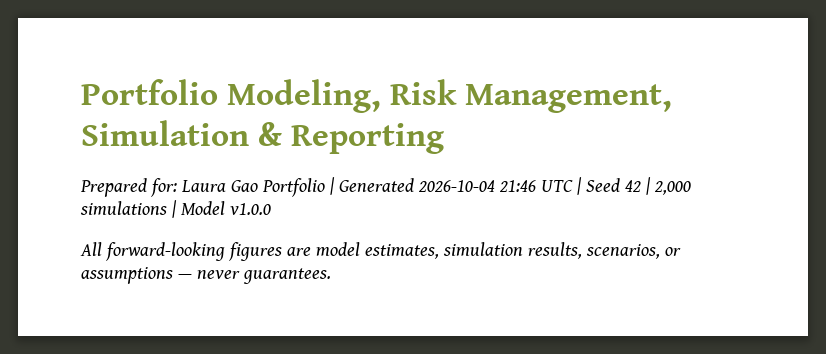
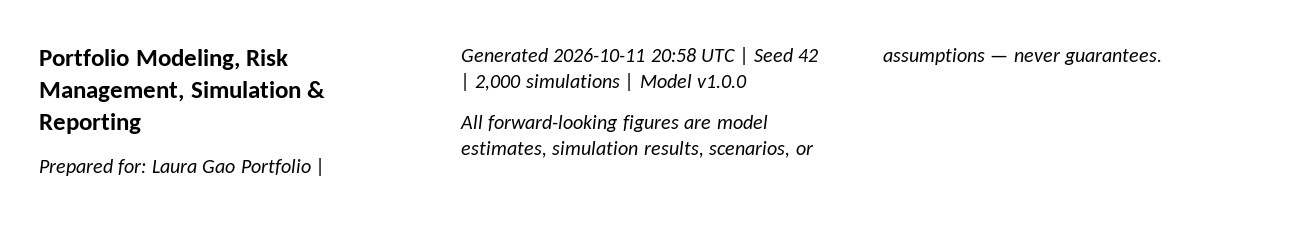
[417,180,536,192] 2026-10-04 21:46 -> [553,48,696,62] 2026-10-11 20:58

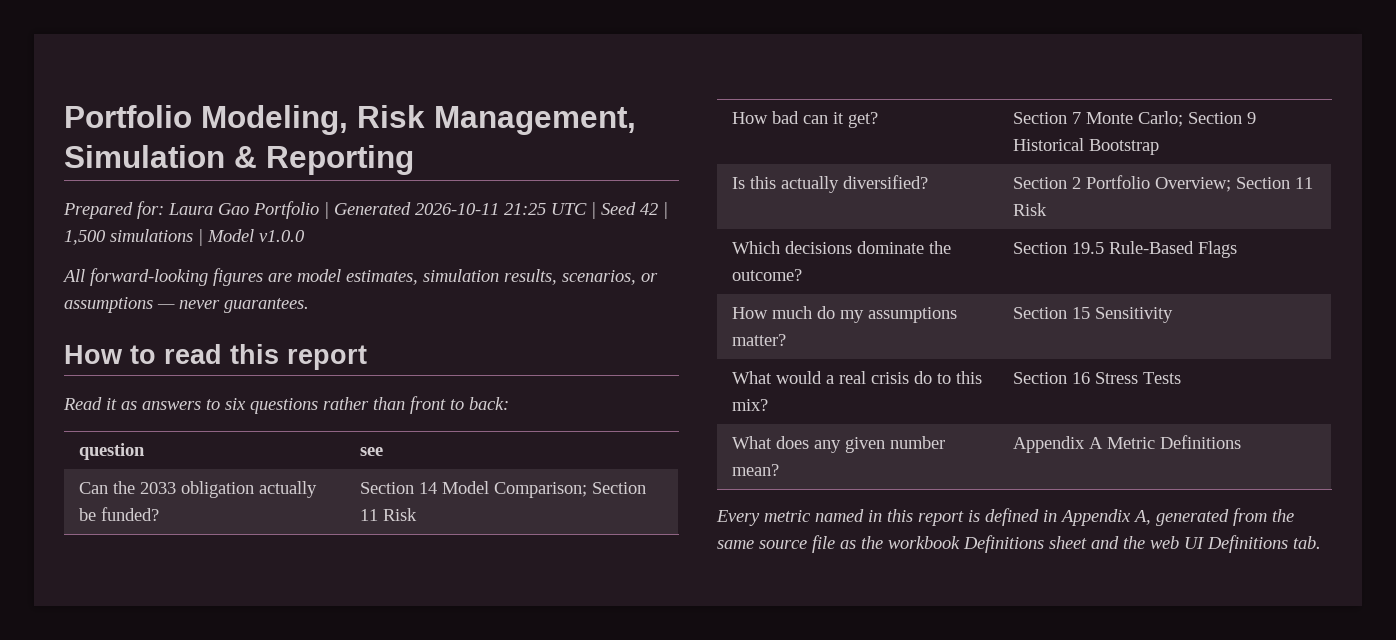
[650,48,696,62] 20:58 -> [504,203,546,215] 21:25
[475,75,522,91] 2,000 -> [64,230,106,245] 1,500
(1163, 57) none -> [64,344,367,370] [63,396,509,414] [78,443,145,460] [359,447,383,456] [78,481,317,498] [78,507,159,521] [359,481,646,498] [359,508,417,521] [731,111,878,128] [1012,111,1256,127] [1012,138,1159,155] [731,175,928,193] [1012,175,1313,192] [1012,203,1047,216] [731,241,951,254] [731,269,802,281] [1012,241,1237,258] [731,306,957,323] [731,334,786,346] [1012,307,1173,323] [731,371,982,384] [731,399,768,411] [1012,372,1181,384] [731,436,945,453] [731,464,779,476] [1012,435,1241,453] [716,508,1294,526] [717,535,1321,553] // How to read this report // Read it as answers to six questions rather than front to back: // question | see // Can the 2033 obligation actually be funded? | Section 14 Model Comparison; Section 11 Risk // How bad can it get? | Section 7 Monte Carlo; Section 9 Historical Bootstrap // Is this actually diversified? | Section 2 Portfolio Overview; Section 11 Risk // Which decisions dominate the outcome? | Section 19.5 Rule-Based Flags // How much do my assumptions matter? | Section 15 Sensitivity // What would a real crisis do to this mix? | Section 16 Stress Tests // What does any given number mean? | Appendix A Metric Definitions // Every metric named in this report is defined in Appendix A, generated from the same source file as the workbook Definitions sheet and the web UI Definitions tab.

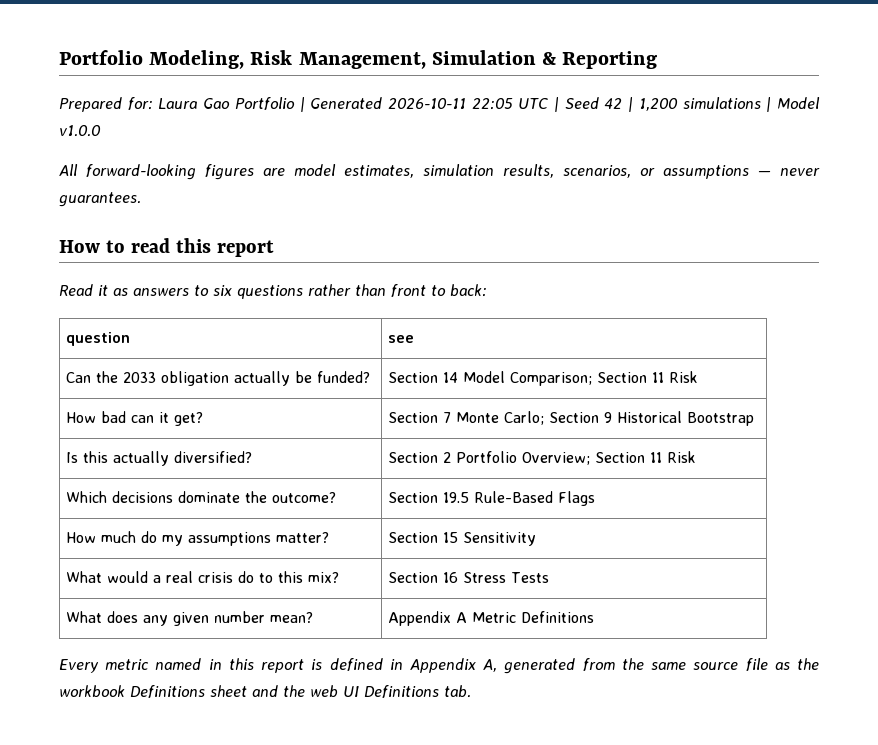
[504,203,546,215] 21:25 -> [471,98,513,110] 22:05
[64,230,106,245] 1,500 -> [638,98,678,111] 1,200

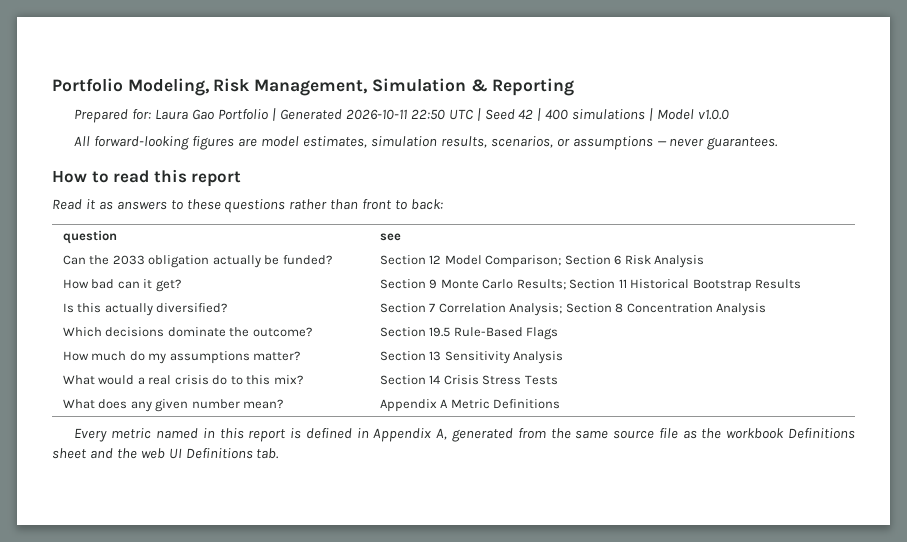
[471,98,513,110] 22:05 -> [410,109,445,120] 22:50
[638,98,678,111] 1,200 -> [545,109,569,120] 400
[213,285,232,296] six -> [186,199,221,210] these
[442,372,458,383] 14 -> [429,255,442,264] 12
[651,371,698,383] 11 Risk -> [614,255,705,268] 6 Risk Analysis
[442,411,612,425] 7 Monte Carlo; Section 9 -> [429,279,627,290] 9 Monte Carlo Results; Section 11
(754, 419) none -> [755,279,802,289] Results
[442,451,696,465] 2 Portfolio Overview; Section 11 Risk -> [429,303,767,316] 7 Correlation Analysis; Section 8 Concentration Analysis
[442,532,458,543] 15 -> [429,351,442,361] 13
(536, 539) none -> [513,351,564,364] Analysis
[442,572,458,583] 16 -> [429,375,479,385] 14 Crisis

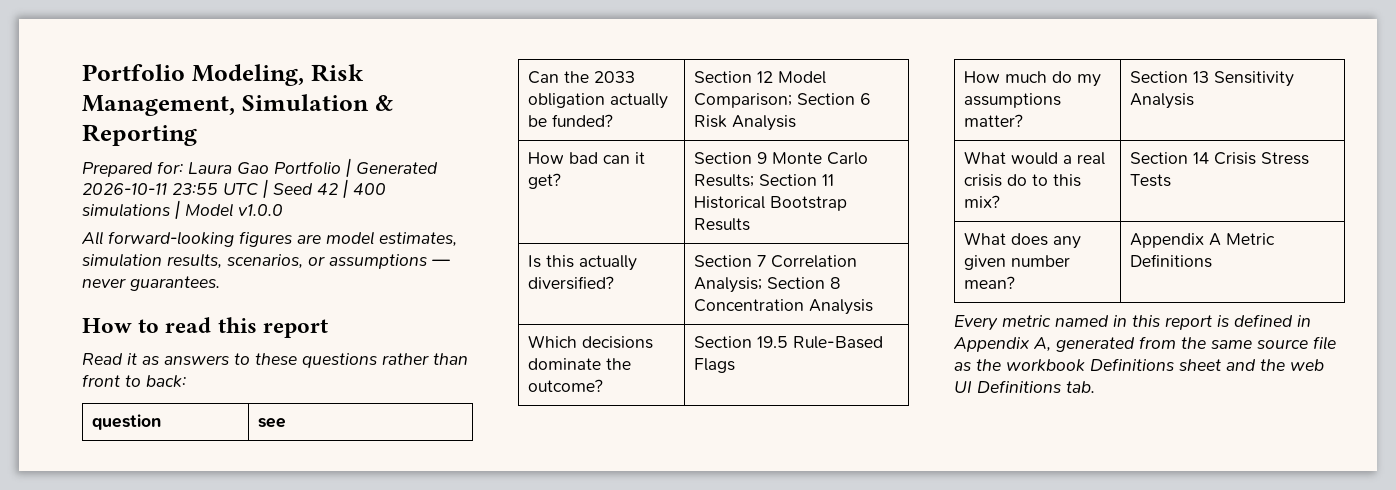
[410,109,445,120] 22:50 -> [172,183,218,195] 23:55

